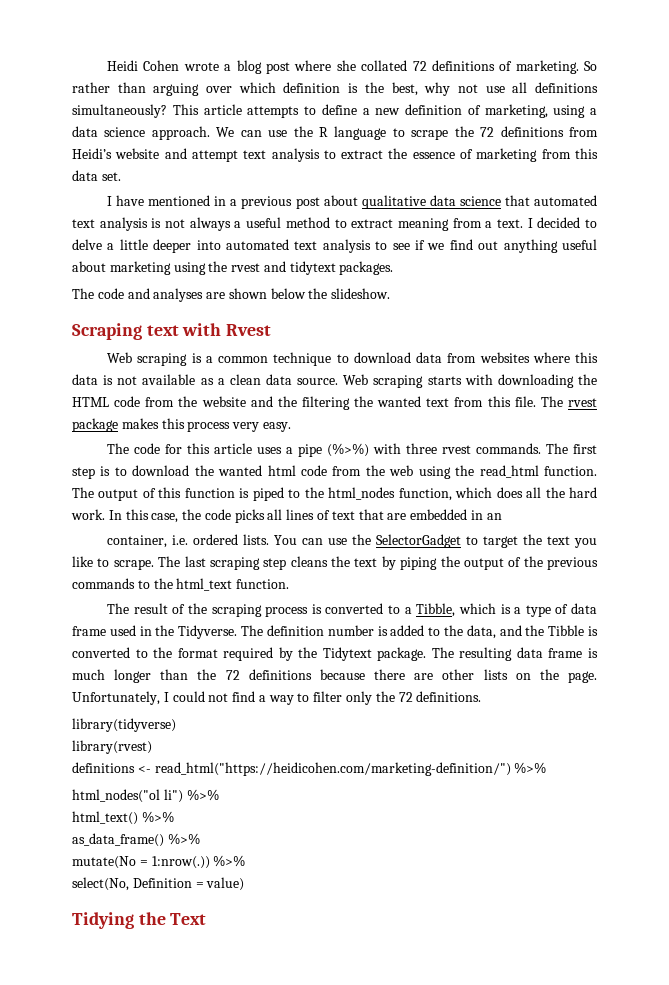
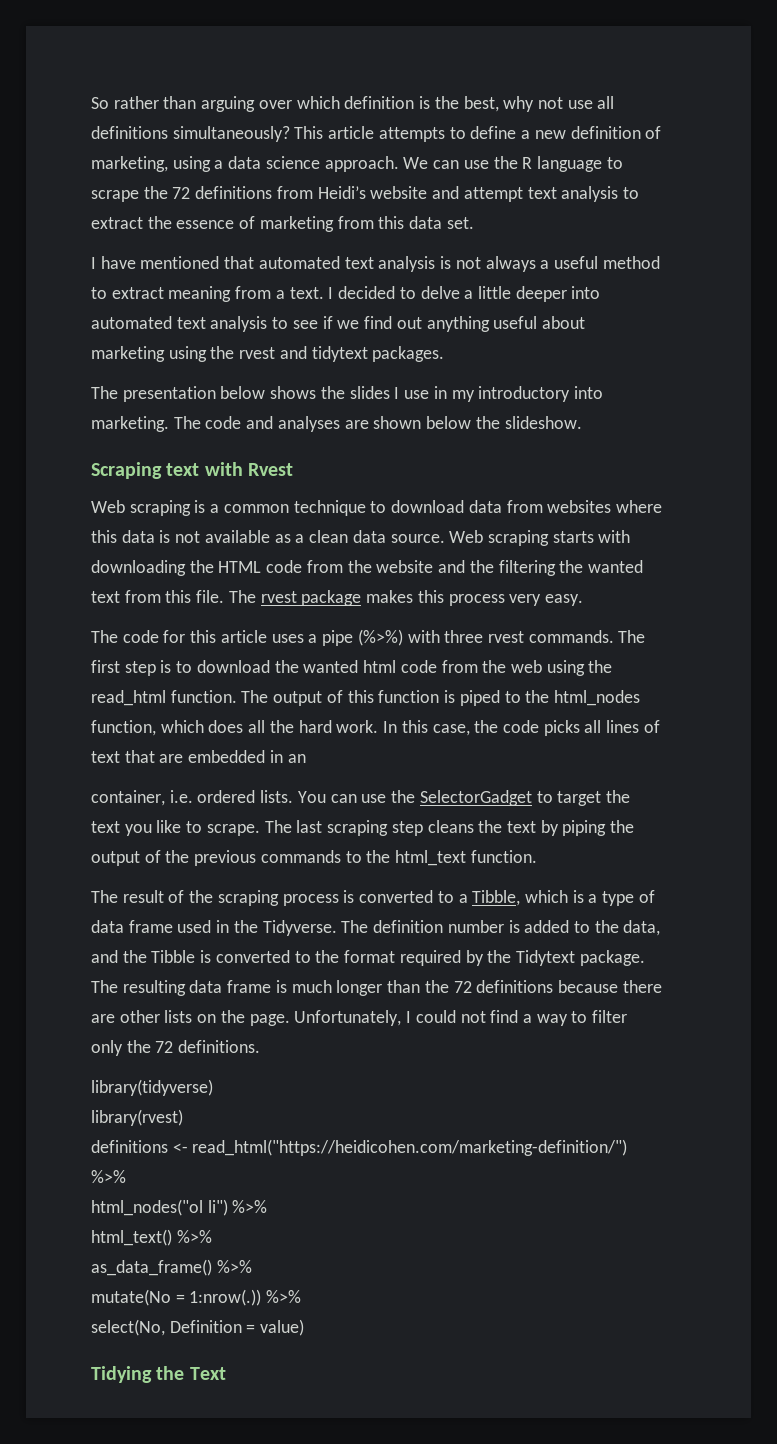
[107,60,579,74] Heidi Cohen wrote a blog post where she collated 72 definitions of marketing. -> (91, 103) none
[214,195,501,209] in a previous post about qualitative data science -> (220, 262) none
(94, 293) none -> [122,386,603,402] [91,416,201,432] presentation below shows the slides I use in my introductory into marketing. The

